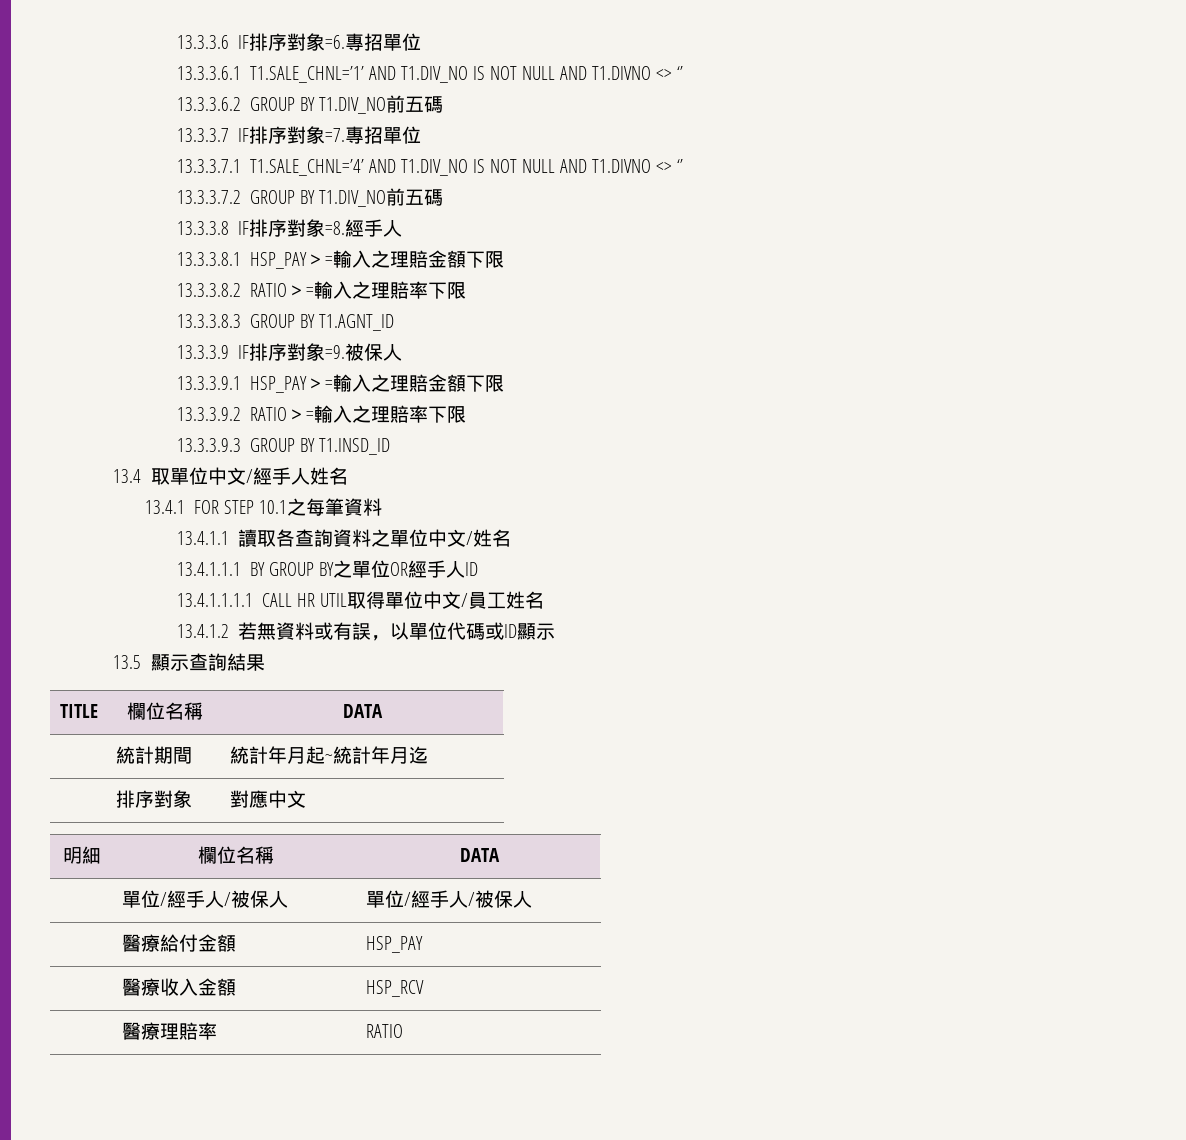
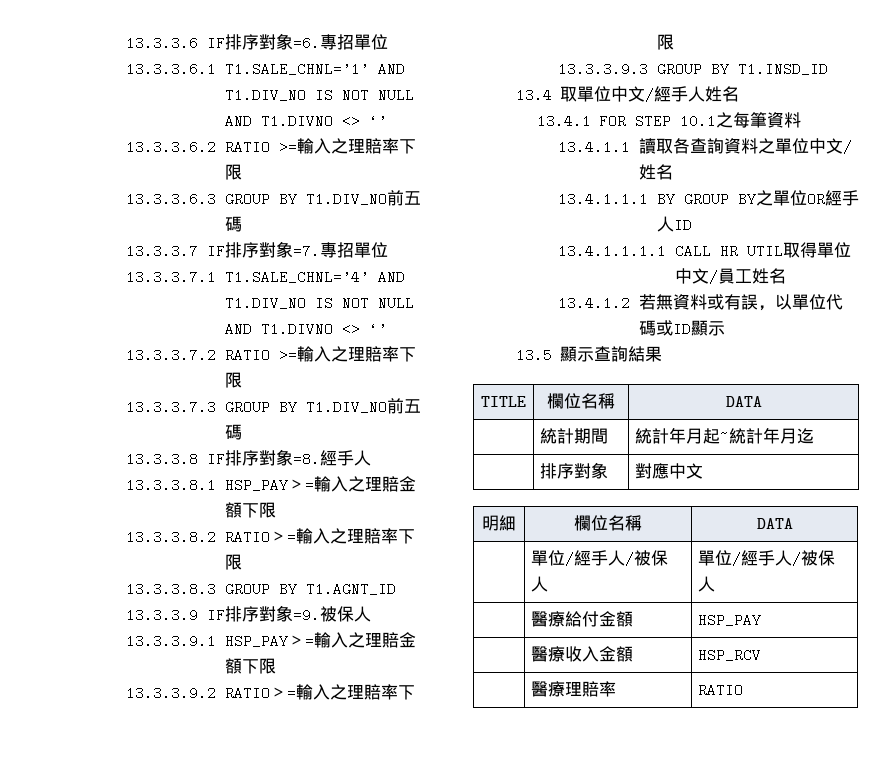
(241, 104) none -> [224,138,416,154] [224,164,242,180] [126,192,217,206] RATIO >=輸入之理賠率下限 // 13.3.3.6.3
(241, 197) none -> [224,346,416,362] [224,372,242,388] [126,400,217,414] RATIO >=輸入之理賠率下限 // 13.3.3.7.3

